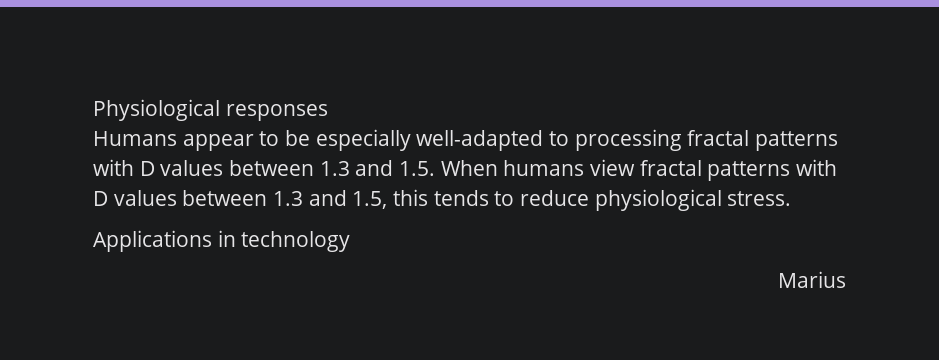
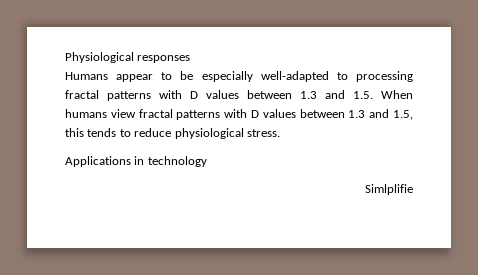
[778,271,846,288] Marius -> [365,184,413,195] Simlplifie

